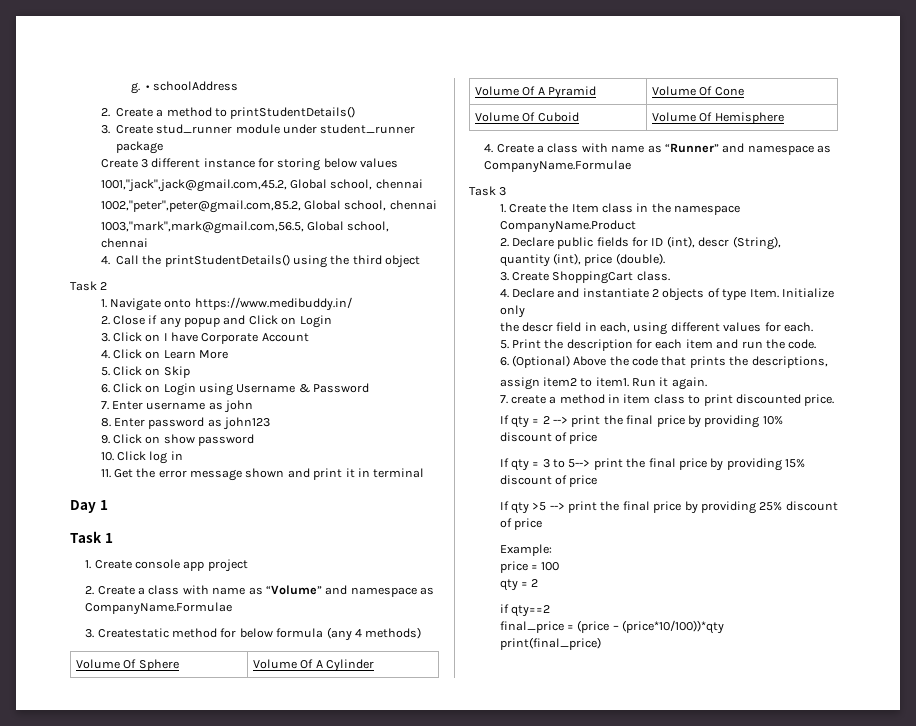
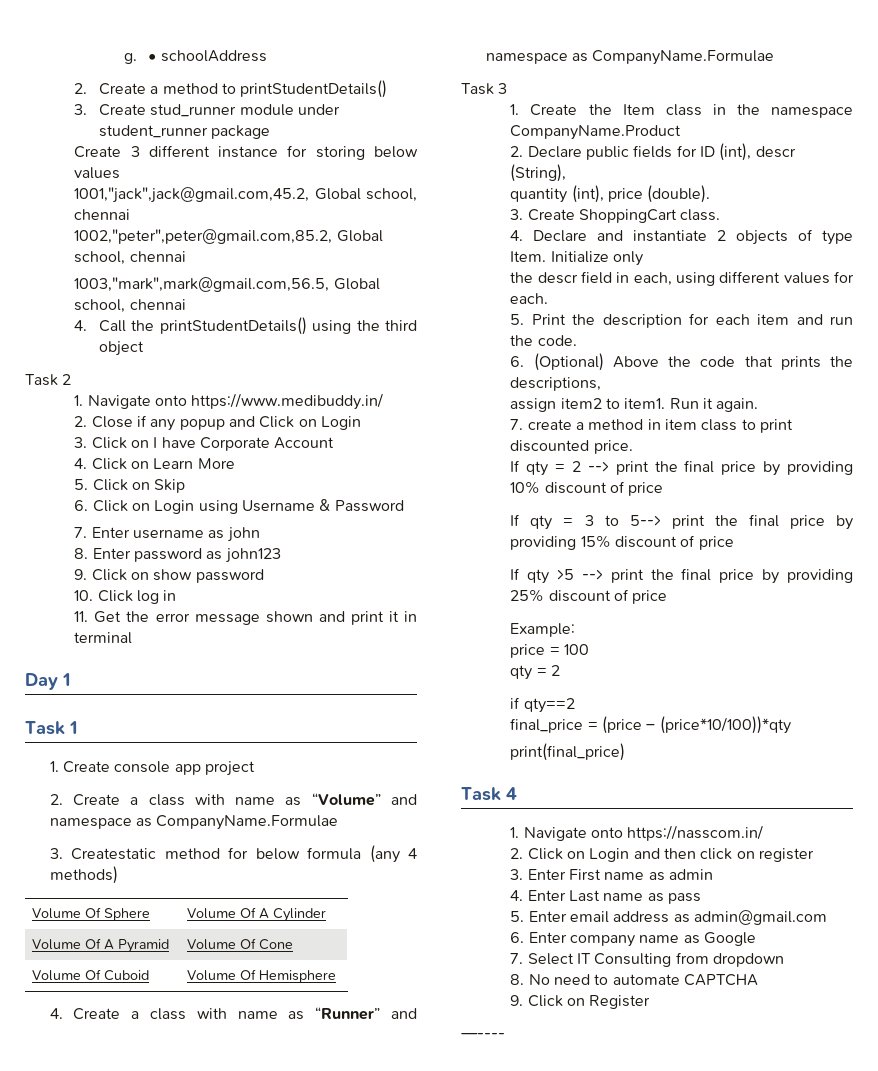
(601, 643) none -> [461,787,517,801] [510,825,764,841] [510,848,814,862] [510,869,713,881] [510,890,701,904] [510,910,827,925] [510,932,756,947] [510,952,784,967] [510,974,758,986] [510,995,651,1009] [461,1033,505,1039] // Task 4 // 1. Navigate onto https://nasscom.in/ // 2. Click on Login and then click on register // 3. Enter First name as admin // 4. Enter Last name as pass // 5. Enter email address as admin@gmail.com // 6. Enter company name as Google // 7. Select IT Consulting from dropdown // 8. No need to automate CAPTCHA // 9. Click on Register // —----

